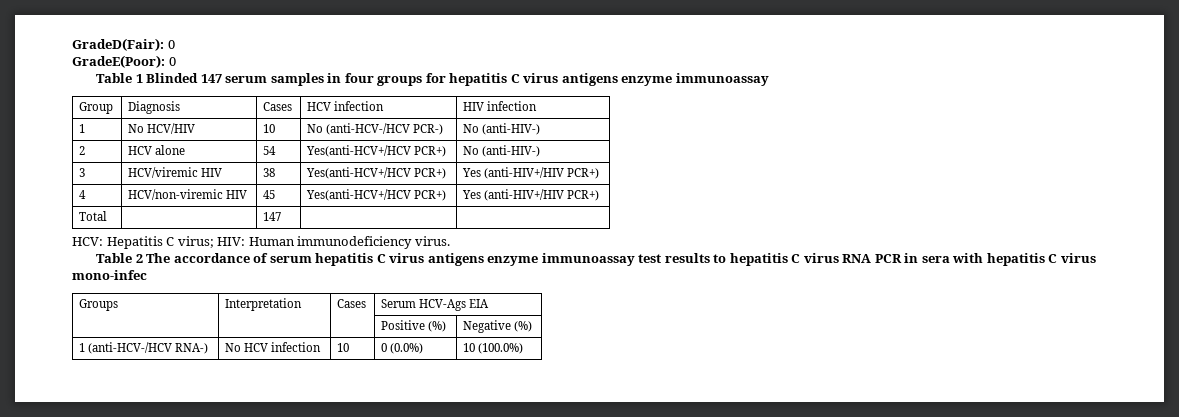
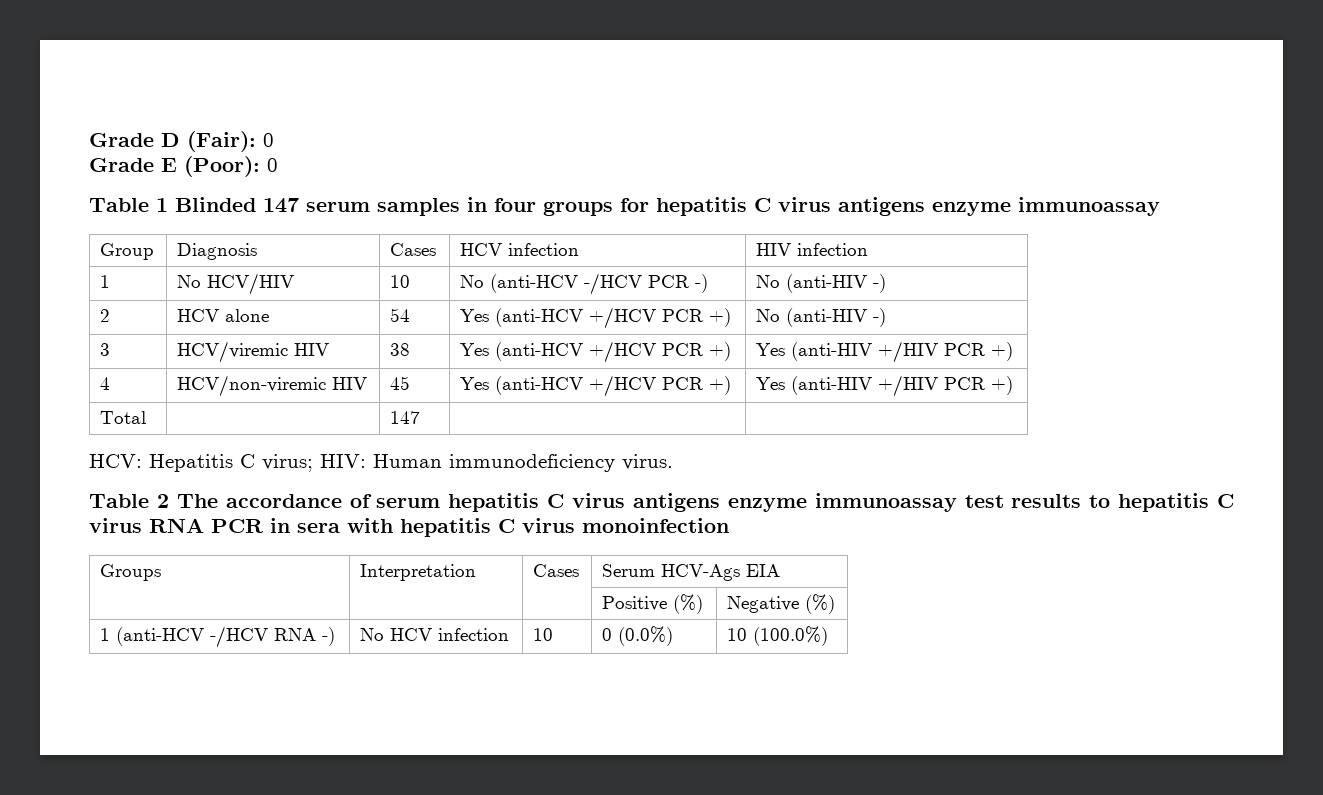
[72,38,175,51] [72,55,165,68] GradeD(Fair): 0 // GradeE(Poor): -> [89,131,274,152] [89,156,260,177] Grade D (Fair): 0 // Grade E (Poor):
[326,123,444,135] [463,123,541,135] (anti-HCV-/HCV PCR-) | No (anti-HIV-) -> [490,273,709,295] [756,274,887,293] (anti-HCV -/HCV PCR -) | No (anti-HIV -)
[306,145,447,157] [463,145,541,157] Yes(anti-HCV+/HCV PCR+) | No (anti-HIV-) -> [460,307,732,329] [756,308,887,327] Yes (anti-HCV +/HCV PCR +) | No (anti-HIV -)
[306,167,447,179] [462,167,600,179] [79,190,87,199] [128,189,248,200] [263,190,276,199] [306,189,447,201] [462,189,600,201] Yes(anti-HCV+/HCV PCR+) | Yes (anti-HIV+/HIV PCR+) // 4 | HCV/non-viremic HIV | 45 | Yes(anti-HCV+/HCV PCR+) | Yes (anti-HIV+/HIV PCR+) -> [460,341,732,363] [756,341,1014,363] [100,377,111,390] [177,375,368,397] [390,376,411,390] [460,375,732,397] [756,375,1014,397] Yes (anti-HCV +/HCV PCR +) | Yes (anti-HIV +/HIV PCR +) // 4 | HCV/non-viremic HIV | 45 | Yes (anti-HCV +/HCV PCR +) | Yes (anti-HIV +/HIV PCR +)
[72,270,147,280] mono-infec -> [582,518,729,533] monoinfection
[88,342,209,354] (anti-HCV-/HCV RNA-) -> [116,626,336,648] (anti-HCV -/HCV RNA -)

